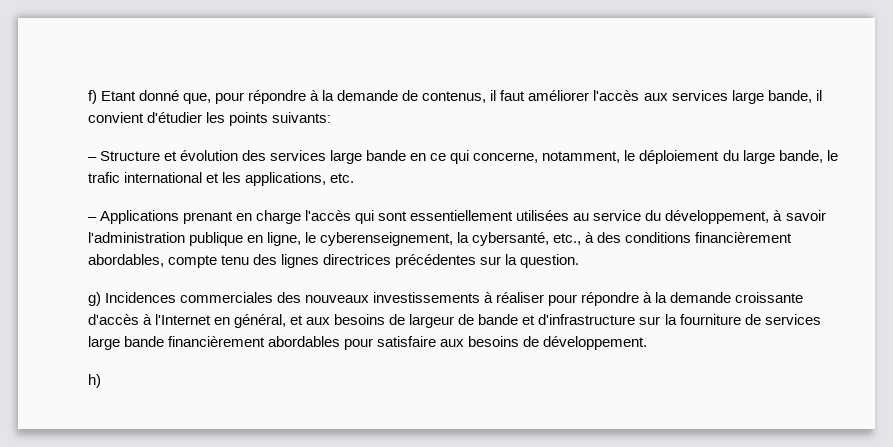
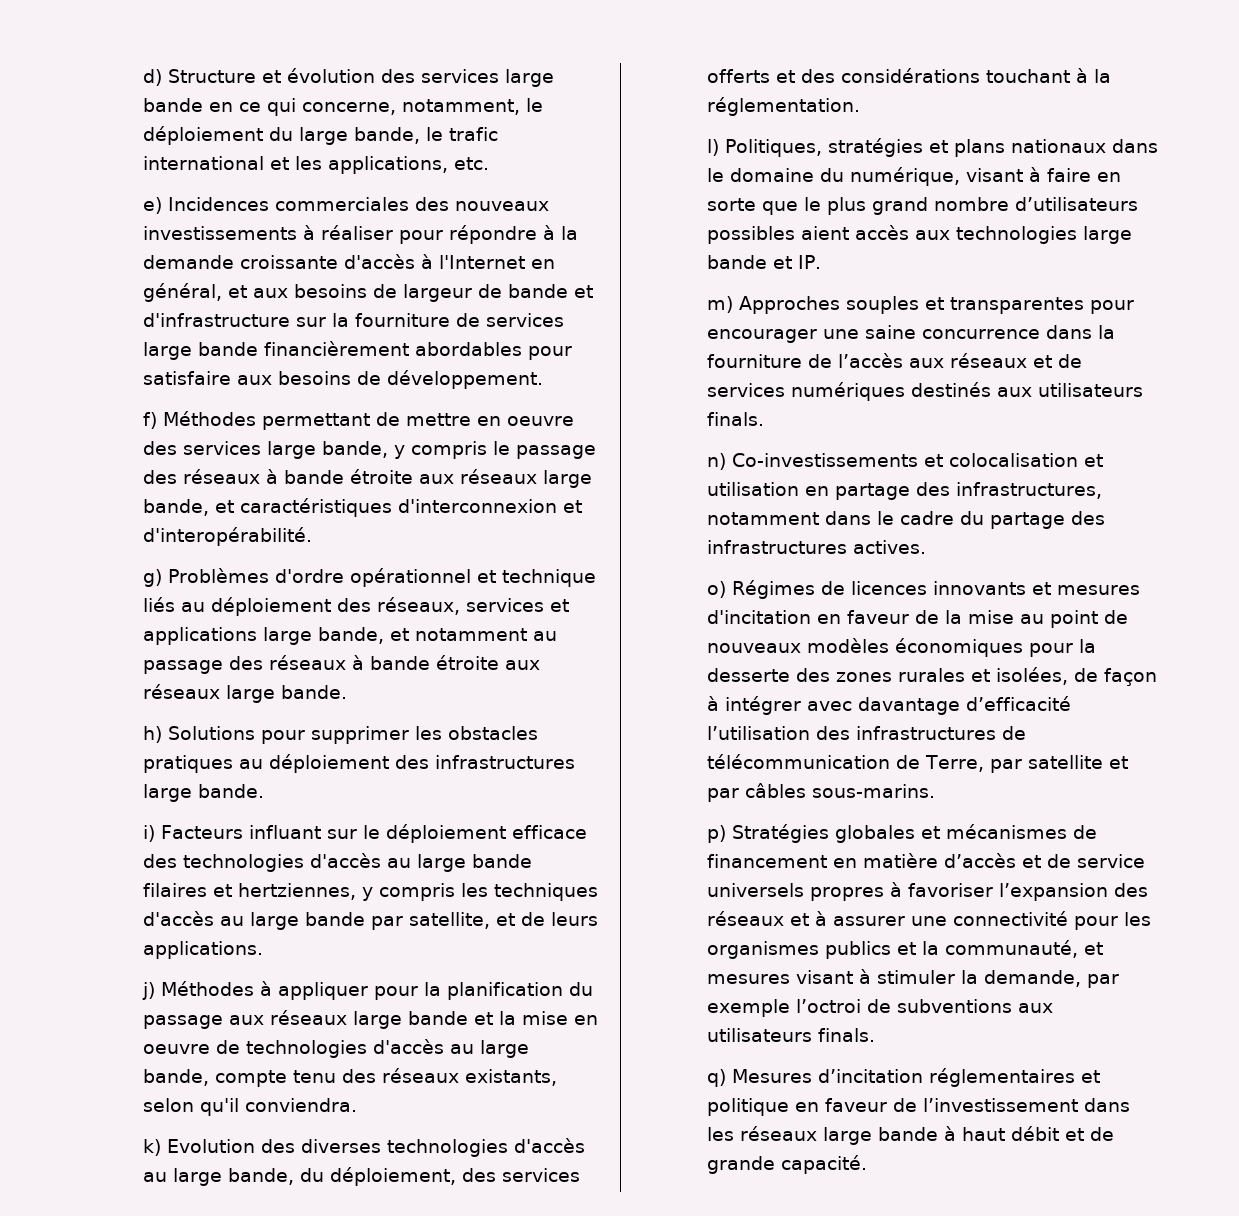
[87,90,822,104] [87,112,331,126] [87,157,97,161] f) Etant donné que, pour répondre à la demande de contenus, il faut améliorer l'accès aux services large bande, il convient d'étudier les points suivants: // – -> [142,69,162,86] d)
[87,210,826,224] [87,232,793,246] [87,254,580,268] [87,292,101,306] – Applications prenant en charge l'accès qui sont essentiellement utilisées au service du développement, à savoir l'administration publique en ligne, le cyberenseignement, la cybersanté, etc., à des conditions financièrement abordables, compte tenu des lignes directrices précédentes sur la question. // g) -> [142,197,162,214] e)
[87,374,101,388] h) -> [142,411,574,430] [142,441,596,459] [142,469,592,488] [142,498,582,517] [142,527,312,546] [142,568,596,587] [142,597,569,616] [142,627,557,645] [142,655,540,674] [142,684,347,703] [142,726,538,744] [142,754,575,773] [142,784,264,802] [142,824,587,843] [142,853,532,872] [142,883,598,901] [142,911,598,930] [142,941,263,959] [141,981,593,1000] [142,1010,598,1029] [142,1039,529,1058] [142,1068,557,1087] [142,1098,357,1116] [142,1138,585,1157] [142,1167,580,1186] [706,68,1111,83] [706,97,860,116] [706,138,1158,157] [706,167,1121,186] [706,197,1138,215] [706,225,1132,244] [706,255,821,269] [706,296,1134,314] [706,325,1115,343] [706,353,1082,368] [706,382,1143,401] [706,412,764,426] [706,453,1103,470] [706,482,1102,500] [706,511,1105,529] [706,540,926,554] [706,580,1140,599] [706,610,1128,628] [706,638,1096,657] [706,667,1157,686] [706,696,1071,715] [706,726,1026,740] [706,754,1128,773] [706,783,935,802] [706,824,1097,843] [706,853,1145,868] [706,882,1148,901] [706,911,1151,930] [706,940,1103,959] [706,969,1119,988] [706,999,1053,1017] [706,1028,875,1042] [706,1068,1100,1087] [706,1098,1130,1116] [706,1126,1114,1145] [706,1155,867,1174] f) Méthodes permettant de mettre en oeuvre des services large bande, y compris le passage des réseaux à bande étroite aux réseaux large bande, et caractéristiques d'interconnexion et d'interopérabilité. // g) Problèmes d'ordre opérationnel et technique liés au déploiement des réseaux, services et applications large bande, et notamment au passage des réseaux à bande étroite aux réseaux large bande. // h) Solutions pour supprimer les obstacles pratiques au déploiement des infrastructures large bande. // i) Facteurs influant sur le déploiement efficace des technologies d'accès au large bande filaires et hertziennes, y compris les techniques d'accès au large bande par satellite, et de leurs applications. // j) Méthodes à appliquer pour la planification du passage aux réseaux large bande et la mise en oeuvre de technologies d'accès au large bande, compte tenu des réseaux existants, selon qu'il conviendra. // k) Evolution des diverses technologies d'accès au large bande, du déploiement, des services offerts et des considérations touchant à la réglementation. // l) Politiques, stratégies et plans nationaux dans le domaine du numérique, visant à faire en sorte que le plus grand nombre d’utilisateurs possibles aient accès aux technologies large bande et IP. // m) Approches souples et transparentes pour encourager une saine concurrence dans la fourniture de l’accès aux réseaux et de services numériques destinés aux utilisateurs finals. // n) Co-investissements et colocalisation et utilisation en partage des infrastructures, notamment dans le cadre du partage des infrastructures actives. // o) Régimes de licences innovants et mesures d'incitation en faveur de la mise au point de nouveaux modèles économiques pour la desserte des zones rurales et isolées, de façon à intégrer avec davantage d’efficacité l’utilisation des infrastructures de télécommunication de Terre, par satellite et par câbles sous-marins. // p) Stratégies globales et mécanismes de financement en matière d’accès et de service universels propres à favoriser l’expansion des réseaux et à assurer une connectivité pour les organismes publics et la communauté, et mesures visant à stimuler la demande, par exemple l’octroi de subventions aux utilisateurs finals. // q) Mesures d’incitation réglementaires et politique en faveur de l’investissement dans les réseaux large bande à haut débit et de grande capacité.

